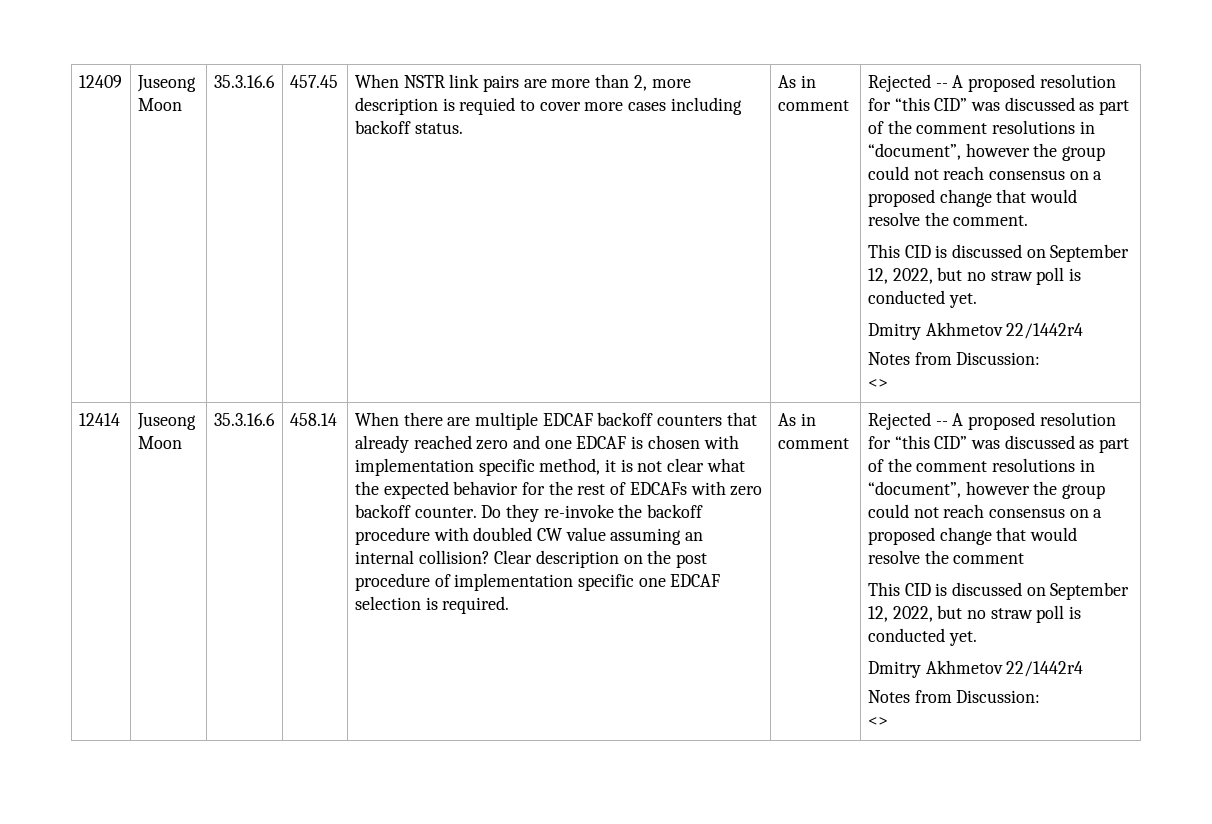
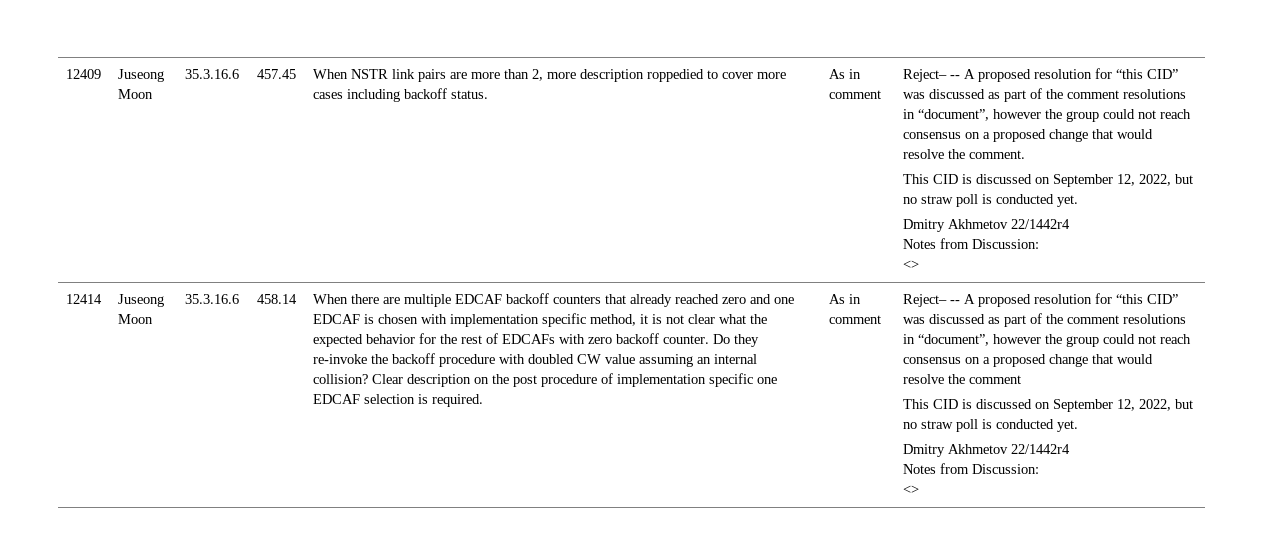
[442,97,516,115] is requied -> [647,69,705,82] roppedied
[867,74,931,92] Rejected -> [903,69,948,82] Reject–
[867,412,931,430] Rejected -> [903,294,948,307] Reject–

